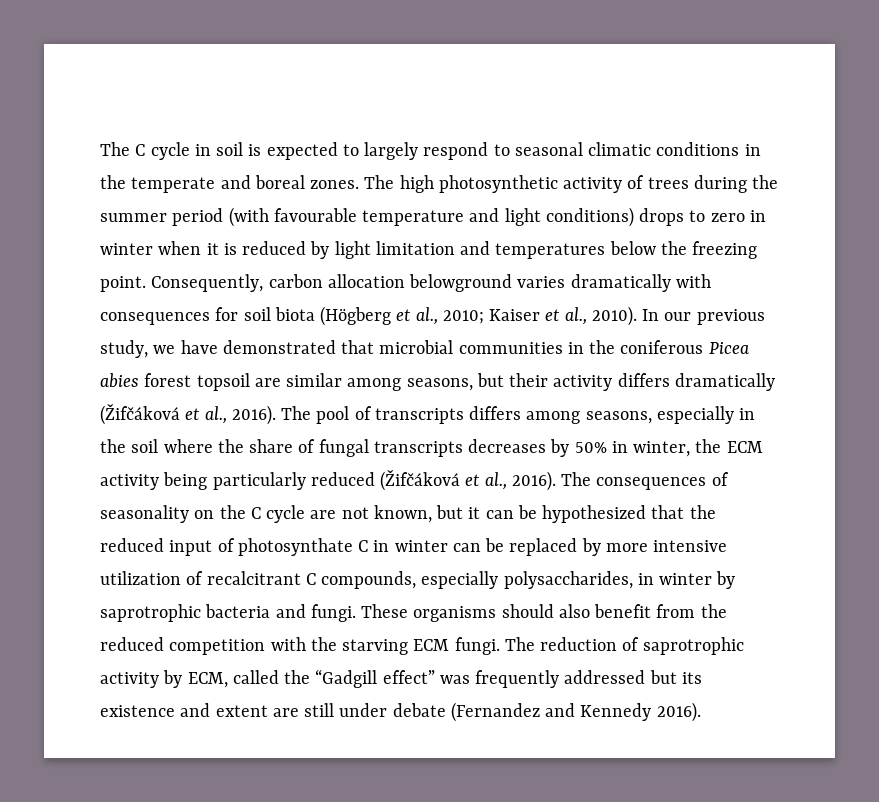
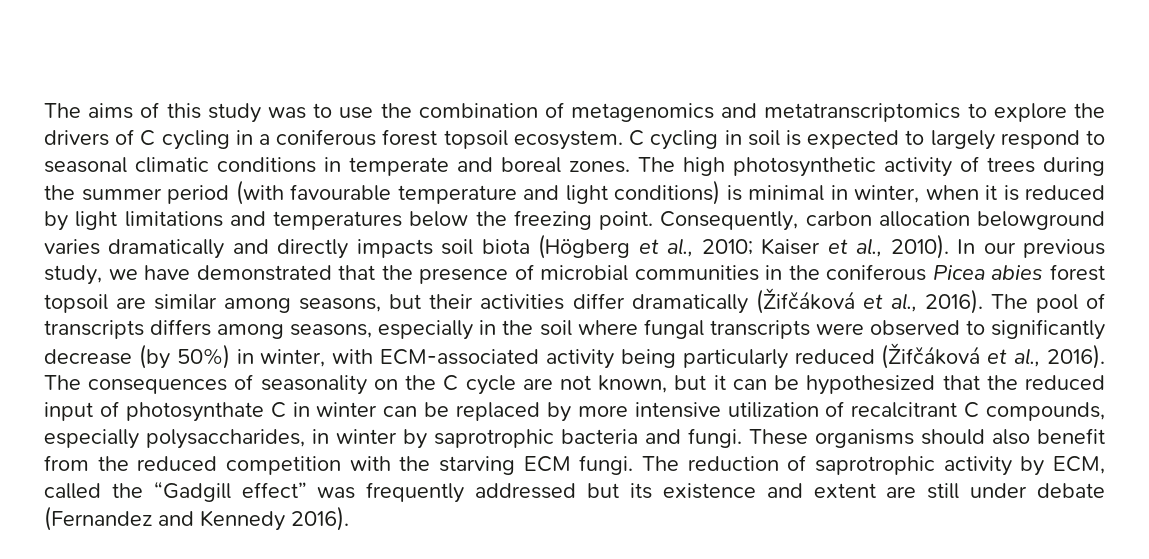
[100,142,190,160] The C cycle -> [44,102,1105,123] [44,129,719,150] The aims of this study was to use the combination of metagenomics and metatranscriptomics to explore the drivers of C cycling in a coniferous forest topsoil ecosystem. C cycling
[100,175,126,189] the -> (341, 164) none
[639,208,766,226] [100,243,153,255] drops to zero in winter -> [726,185,919,203] is minimal in winter,
[375,241,455,255] limitation -> [124,211,223,227] limitations
[675,274,711,288] [100,307,239,325] with consequences for -> [232,239,433,259] and directly impacts
(375, 347) none -> [381,264,534,284] the presence of
[553,373,670,391] activity differs -> [480,293,625,310] activities differ
[217,439,763,457] the share of fungal transcripts decreases by 50% in winter, the ECM -> [643,319,1105,340] [44,344,540,369] fungal transcripts were observed to significantly decrease (by 50%) in winter, with ECM-associated

